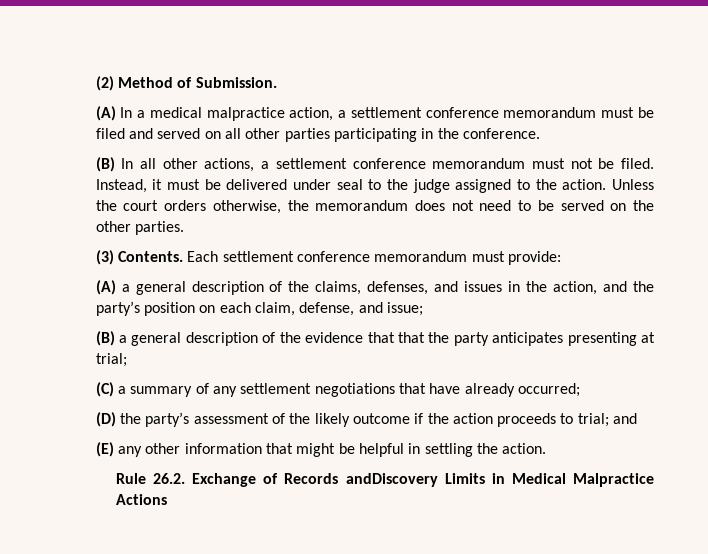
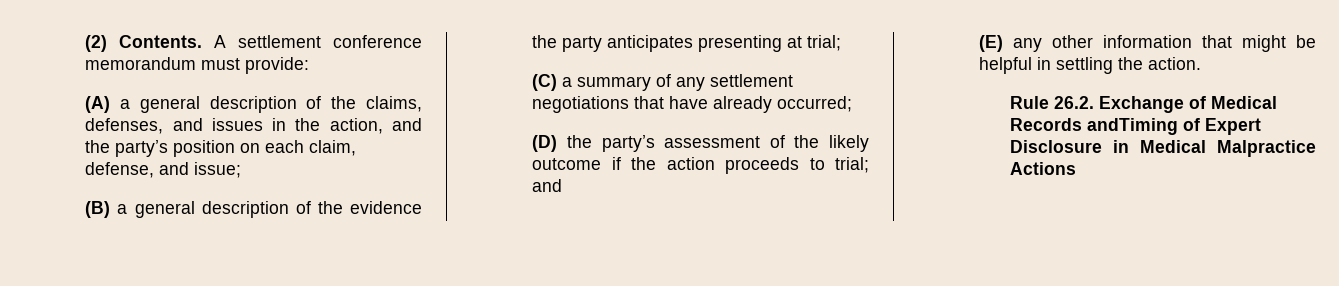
[117,77,277,88] [95,106,655,121] [95,128,540,142] [95,157,654,172] [95,179,655,193] [95,200,655,214] [95,221,184,235] [95,250,219,265] Method of Submission. // (A) In a medical malpractice action, a settlement conference memorandum must be filed and served on all other parties participating in the conference. // (B) In all other actions, a settlement conference memorandum must not be filed. Instead, it must be delivered under seal to the judge assigned to the action. Unless the court orders otherwise, the memorandum does not need to be served on the other parties. // (3) Contents. Each -> [119,35,227,48] Contents. A
[367,332,425,343] that that -> (422, 207) none
[284,473,485,487] Records andDiscovery Limits -> [1211,96,1278,109] [1010,118,1262,135] [1010,140,1103,153] Medical Records andTiming of Expert Disclosure

